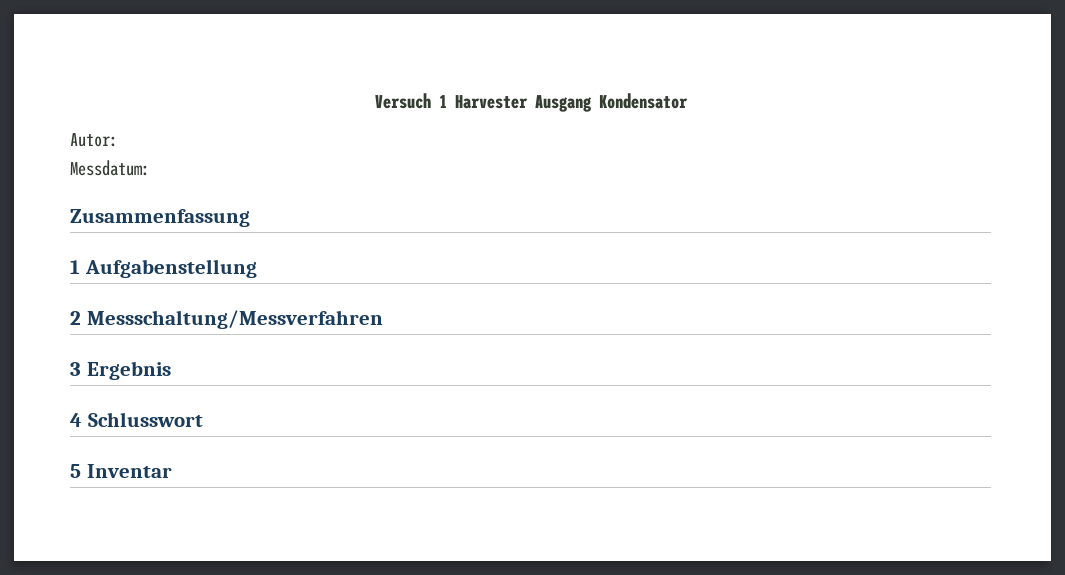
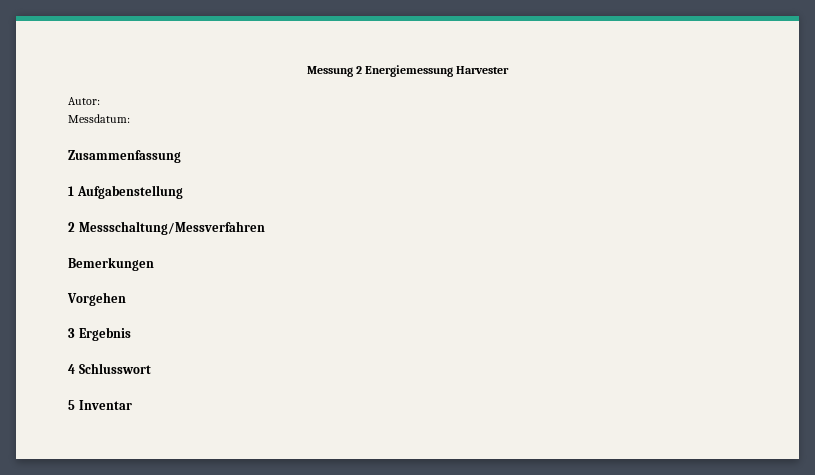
[374,93,447,109] Versuch 1 -> [306,65,454,77] Messung 2 Energiemessung
[534,93,688,112] Ausgang Kondensator -> (510, 70) none
(383, 319) none -> [68,257,154,271] [67,292,126,306] // Bemerkungen // Vorgehen

